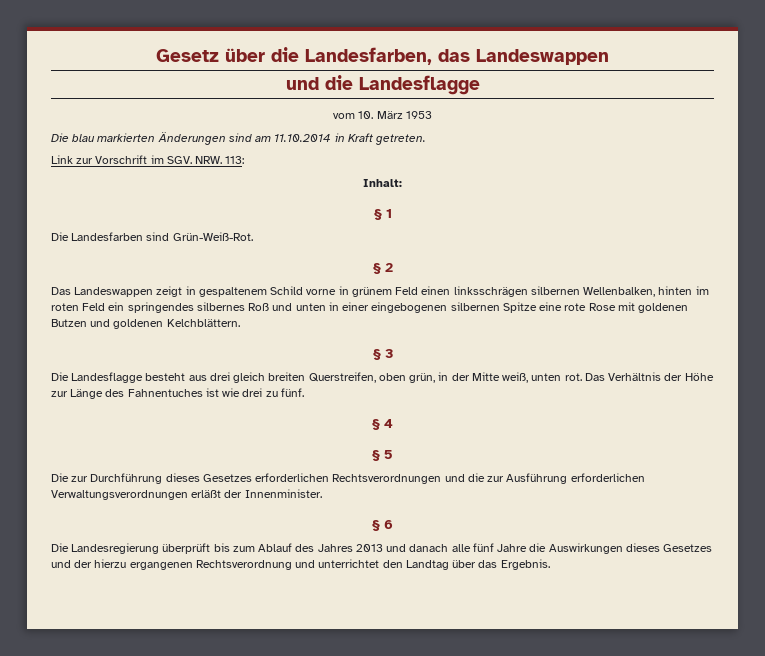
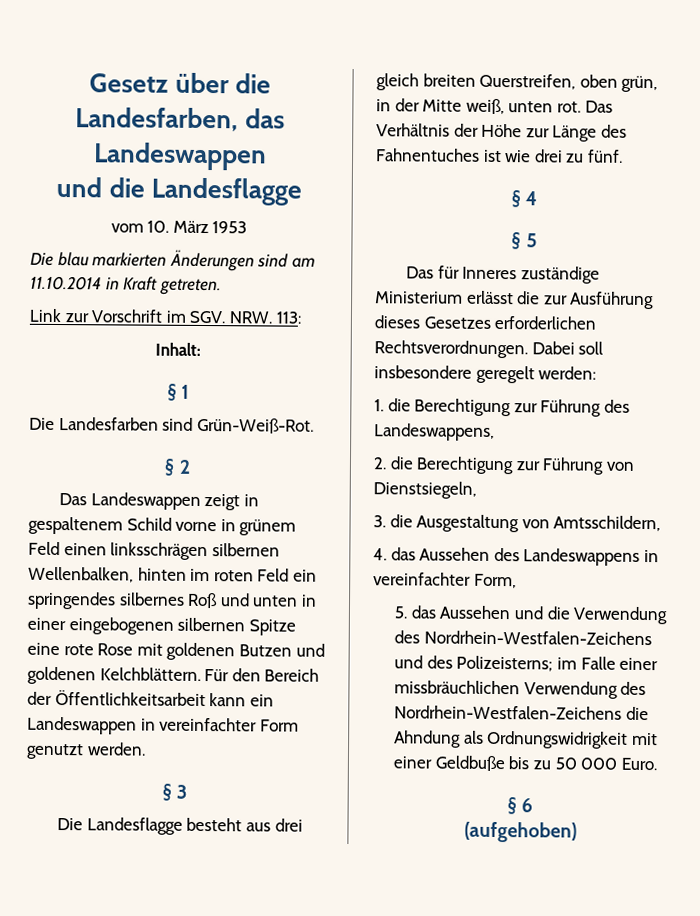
(240, 323) none -> [204,668,320,682] [27,689,274,707] [27,716,299,735] [26,742,146,760] Für den Bereich der Öffentlichkeitsarbeit kann ein Landeswappen in vereinfachter Form genutzt werden.
[51,473,645,484] [51,489,322,500] [372,520,393,531] [51,543,713,554] [51,559,550,570] Die zur Durchführung dieses Gesetzes erforderlichen Rechtsverordnungen und die zur Ausführung erforderlichen Verwaltungsverordnungen erläßt der Innenminister. // § 6 // Die Landesregierung überprüft bis zum Ablauf des Jahres 2013 und danach alle fünf Jahre die Auswirkungen dieses Gesetzes und der hierzu ergangenen Rechtsverordnung und unterrichtet den Landtag über das Ergebnis. -> [406,265,600,284] [375,290,655,310] [374,315,597,330] [374,340,604,359] [374,365,597,384] [374,398,630,417] [374,423,495,441] [373,456,634,475] [373,481,477,499] [373,514,662,533] [373,547,659,566] [373,572,517,589] [394,605,668,625] [394,630,652,646] [394,655,659,672] [394,680,647,699] [394,705,649,721] [394,730,659,749] [393,755,657,772] [506,797,534,815] [463,821,577,843] Das für Inneres zuständige Ministerium erlässt die zur Ausführung dieses Gesetzes erforderlichen Rechtsverordnungen. Dabei soll insbesondere geregelt werden: // 1. die Berechtigung zur Führung des Landeswappens, // 2. die Berechtigung zur Führung von Dienstsiegeln, // 3. die Ausgestaltung von Amtsschildern, // 4. das Aussehen des Landeswappens in vereinfachter Form, // 5. das Aussehen und die Verwendung des Nordrhein-Westfalen-Zeichens und des Polizeisterns; im Falle einer missbräuchlichen Verwendung des Nordrhein-Westfalen-Zeichens die Ahndung als Ordnungswidrigkeit mit einer Geldbuße bis zu 50 000 Euro. // § 6 // (aufgehoben)

